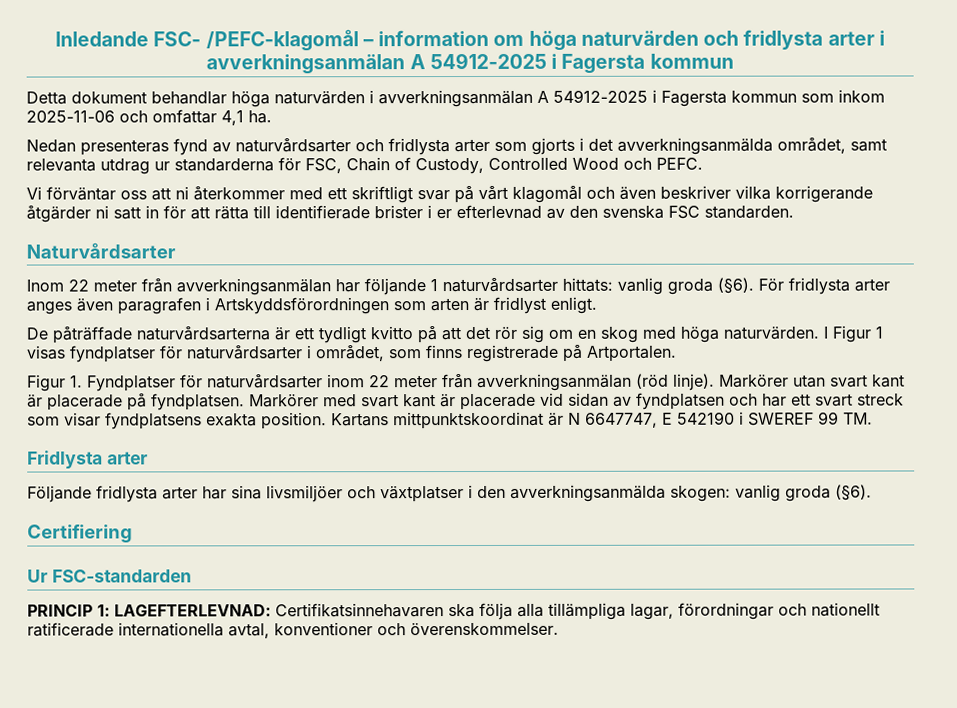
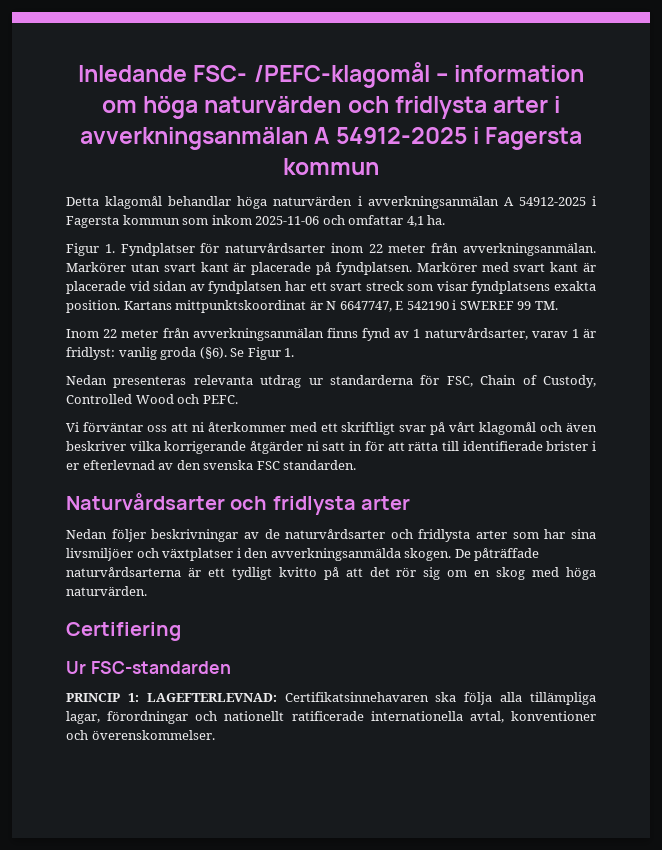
[71,91,147,104] dokument -> [105,196,163,209] klagomål
[26,137,887,156] Nedan presenteras fynd av naturvårdsarter och fridlysta arter som gjorts i det avverkningsanmälda området, samt -> [66,243,596,256] [66,262,596,275] [66,281,596,294] [66,300,558,313] [66,328,597,341] [66,347,295,360] [66,375,187,388] Figur 1. Fyndplatser för naturvårdsarter inom 22 meter från avverkningsanmälan. Markörer utan svart kant är placerade på fyndplatsen. Markörer med svart kant är placerade vid sidan av fyndplatsen har ett svart streck som visar fyndplatsens exakta position. Kartans mittpunktskoordinat är N 6647747, E 542190 i SWEREF 99 TM. // Inom 22 meter från avverkningsanmälan finns fynd av 1 naturvårdsarter, varav 1 är fridlyst: vanlig groda (§6). Se Figur 1. // Nedan presenteras
[26,277,890,296] [26,296,597,315] // Inom 22 meter från avverkningsanmälan har följande 1 naturvårdsarter hittats: vanlig groda (§6). För fridlysta arter anges även paragrafen i Artskyddsförordningen som arten är fridlyst enligt. // -> [230,496,411,515] [66,529,596,542] [66,548,452,561] och fridlysta arter // Nedan följer beskrivningar av de naturvårdsarter och fridlysta arter som har sina livsmiljöer och växtplatser i den avverkningsanmälda skogen.
[823,325,883,343] [26,344,677,363] [27,373,905,392] [27,392,904,411] [27,411,873,430] [27,450,148,469] [27,484,872,503] I Figur 1 visas fyndplatser för naturvårdsarter i området, som finns registrerade på Artportalen. // Figur 1. Fyndplatser för naturvårdsarter inom 22 meter från avverkningsanmälan (röd linje). Markörer utan svart kant är placerade på fyndplatsen. Markörer med svart kant är placerade vid sidan av fyndplatsen och har ett svart streck som visar fyndplatsens exakta position. Kartans mittpunktskoordinat är N 6647747, E 542190 i SWEREF 99 TM. // Fridlysta arter // Följande fridlysta arter har sina livsmiljöer och växtplatser i den avverkningsanmälda skogen: vanlig groda (§6). -> (147, 591) none

